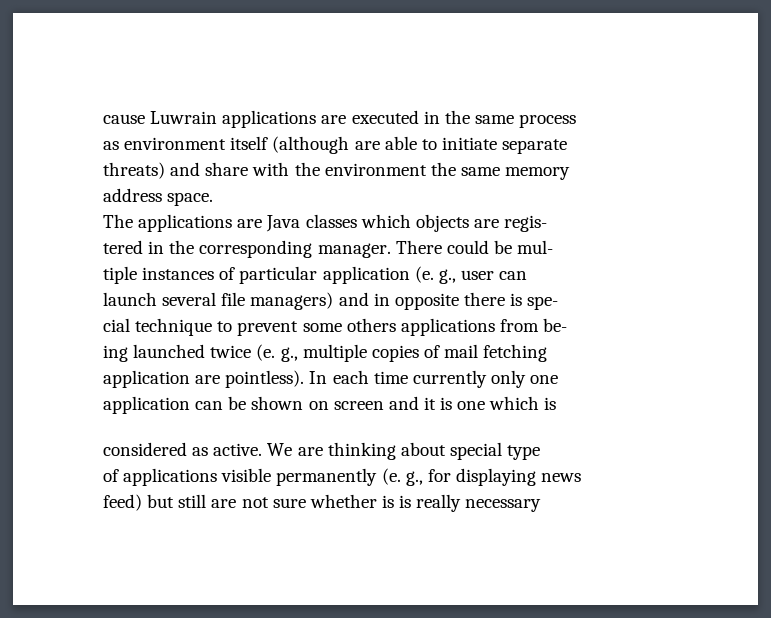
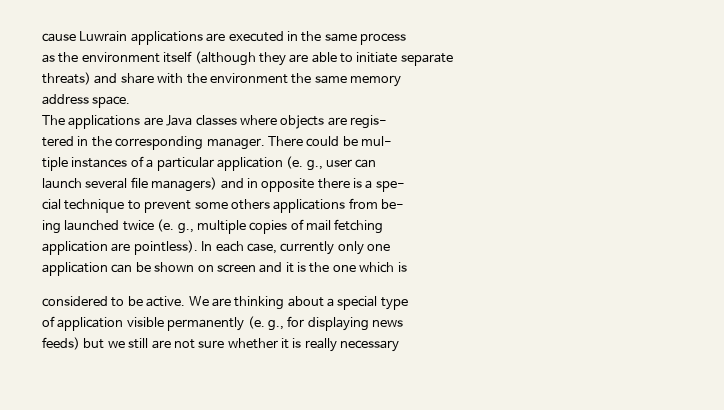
(119, 145) none -> [58,52,79,63] the
(350, 145) none -> [258,52,286,66] they
[360,214,411,228] which -> [239,115,277,125] where
(236, 273) none -> [146,159,154,168] a
(523, 299) none -> [365,180,373,189] a
[373,371,408,384] time -> [246,243,277,254] case,
(453, 403) none -> [309,262,330,273] the
[192,447,209,456] as -> [111,296,143,307] to be
(446, 449) none -> [327,298,334,307] a
[123,468,218,486] applications -> [57,317,124,331] application
[103,494,175,511] feed) but -> [42,337,125,350] feeds) but we
[381,495,394,508] is -> [281,338,289,349] it

